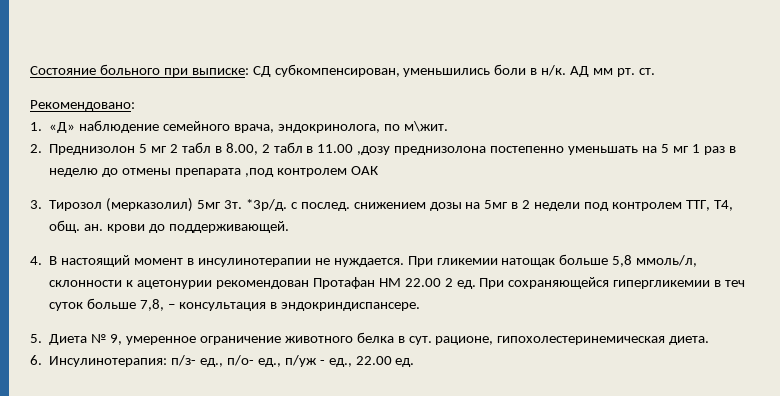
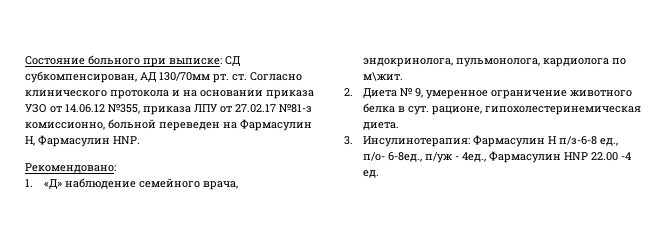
[403,64,655,77] уменьшились боли в н/к. АД мм рт. ст. -> [140,72,302,83] [25,90,314,99] [25,104,312,115] [25,119,312,131] [25,135,140,147] АД 130/70мм рт. ст. Согласно клинического протокола и на основании приказа УЗО от 14.06.12 №355, приказа ЛПУ от 27.02.17 №81-з комиссионно, больной переведен на Фармасулин Н, Фармасулин НNP.
(380, 128) none -> [455,58,609,67] пульмонолога, кардиолога
[49,142,736,155] [49,166,379,177] [30,198,733,212] [49,220,289,233] [30,254,698,267] [49,277,746,289] [49,298,420,311] [30,334,42,343] Преднизолон 5 мг 2 табл в 8.00, 2 табл в 11.00 ,дозу преднизолона постепенно уменьшать на 5 мг 1 раз в неделю до отмены препарата ,под контролем ОАК // 3. Тирозол (мерказолил) 5мг 3т. *3р/д. с послед. снижением дозы на 5мг в 2 недели под контролем ТТГ, Т4, общ. ан. крови до поддерживающей. // 4. В настоящий момент в инсулинотерапии не нуждается. При гликемии натощак больше 5,8 ммоль/л, склонности к ацетонурии рекомендован Протафан НМ 22.00 2 ед. При сохраняющейся гипергликемии в теч суток больше 7,8, – консультация в эндокриндиспансере. // 5. -> (353, 92) none
[30,355,197,367] 6. Инсулинотерапия: п/з- -> [344,135,597,147] 3. Инсулинотерапия: Фармасулин Н п/з-6-8
[257,358,281,367] ед., -> [387,152,422,162] 6-8ед.,
[328,356,392,367] ед., 22.00 -> [461,151,631,163] 4ед., Фармасулин НNP 22.00 -4

